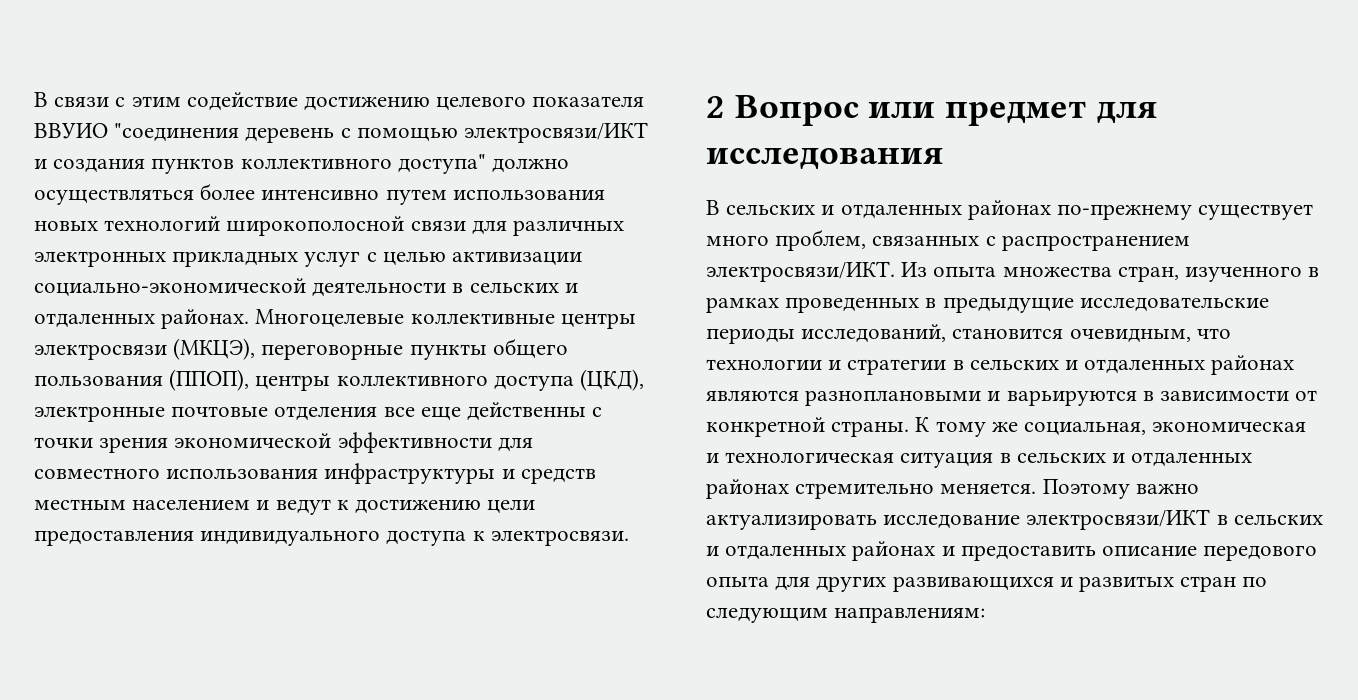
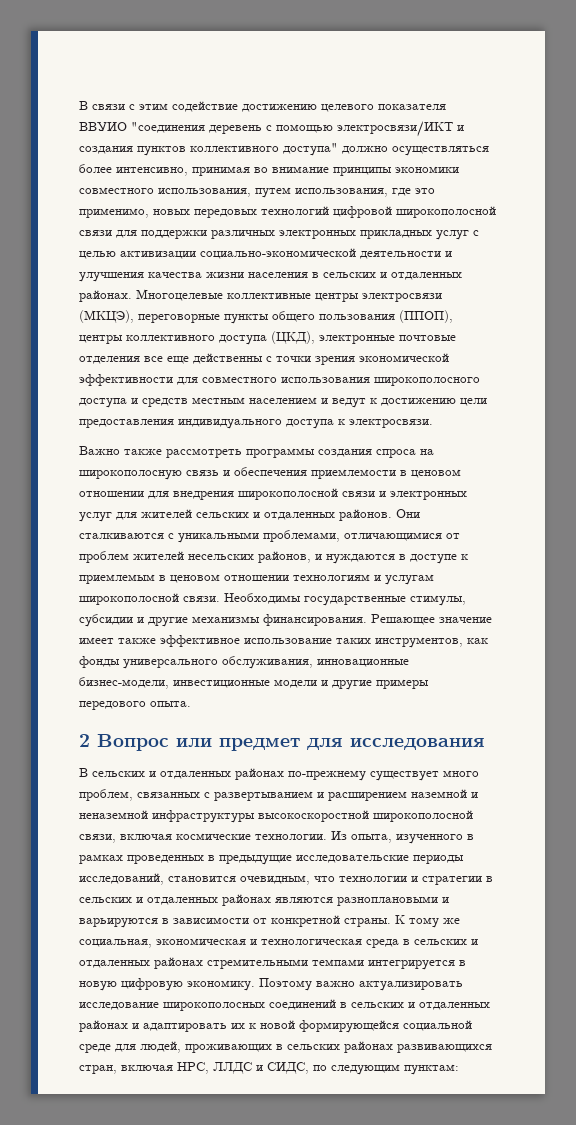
[261,189,605,205] [34,216,221,231] интенсивно путем использования новых технологий -> [116,166,459,176] [79,187,435,198] [79,206,392,218] интенсивно, принимая во внимание принципы экономики совместного использования, путем использования, где это применимо, новых передовых технологий цифровой
(507, 227) none -> [141,230,207,239] поддержки
(447, 289) none -> [445,251,452,257] [79,272,308,282] и улучшения качества жизни населения
[324,463,496,484] инфраструктуры -> [374,377,480,386] [79,398,127,408] широкополосного доступа
(629, 538) none -> [79,446,434,458] [79,467,461,480] [79,488,467,500] [79,509,420,522] [79,530,460,543] [79,551,468,564] [79,574,434,585] [79,593,466,606] [79,614,492,627] [79,635,488,648] [79,656,409,669] [79,677,429,690] [79,701,191,710] // Важно также рассмотреть программы создания спроса на широкополосную связь и обеспечения приемлемости в ценовом отношении для внедрения широкополосной связи и электронных услуг для жителей сельских и отдаленных районов. Они сталкиваются с уникальными проблемами, отличающимися от проблем жителей несельских районов, и нуждаются в доступе к приемлемым в ценовом отношении технологиям и услугам широкополосной связи. Необходимы государственные стимулы, субсидии и другие механизмы финансирования. Решающее значение имеет также эффективное использование таких инструментов, как фонды универсального обслуживания, инновационные бизнес-модели, инвестиционные модели и другие примеры передового опыта.
[1001,235,1190,251] [706,261,1179,282] распространением электросвязи/ИКТ. Из опыта множества стран, -> [214,789,478,801] [79,810,473,823] [79,831,392,843] развертыванием и расширением наземной и неназемной инфраструктуры высокоскоростной широкополосной связи, включая космические технологии. Из опыта,
[900,452,1253,468] [706,479,1037,499] ситуация в сельских и отдаленных районах стремительно меняется. -> [366,939,478,948] [79,957,466,970] [79,978,255,991] среда в сельских и отдаленных районах стремительными темпами интегрируется в новую цифровую экономику.
[1026,509,1211,530] электросвязи/ИКТ -> [163,999,336,1011] широкополосных соединений
[960,545,1318,561] [706,576,1237,592] предоставить описание передового опыта для других развивающихся и развитых стран -> [143,1020,472,1033] [79,1041,492,1053] [79,1062,309,1074] адаптировать их к новой формирующейся социальной среде для людей, проживающих в сельских районах развивающихся стран, включая НРС, ЛЛДС и СИДС,
[834,607,986,623] направлениям: -> [404,1064,459,1075] пунктам:

